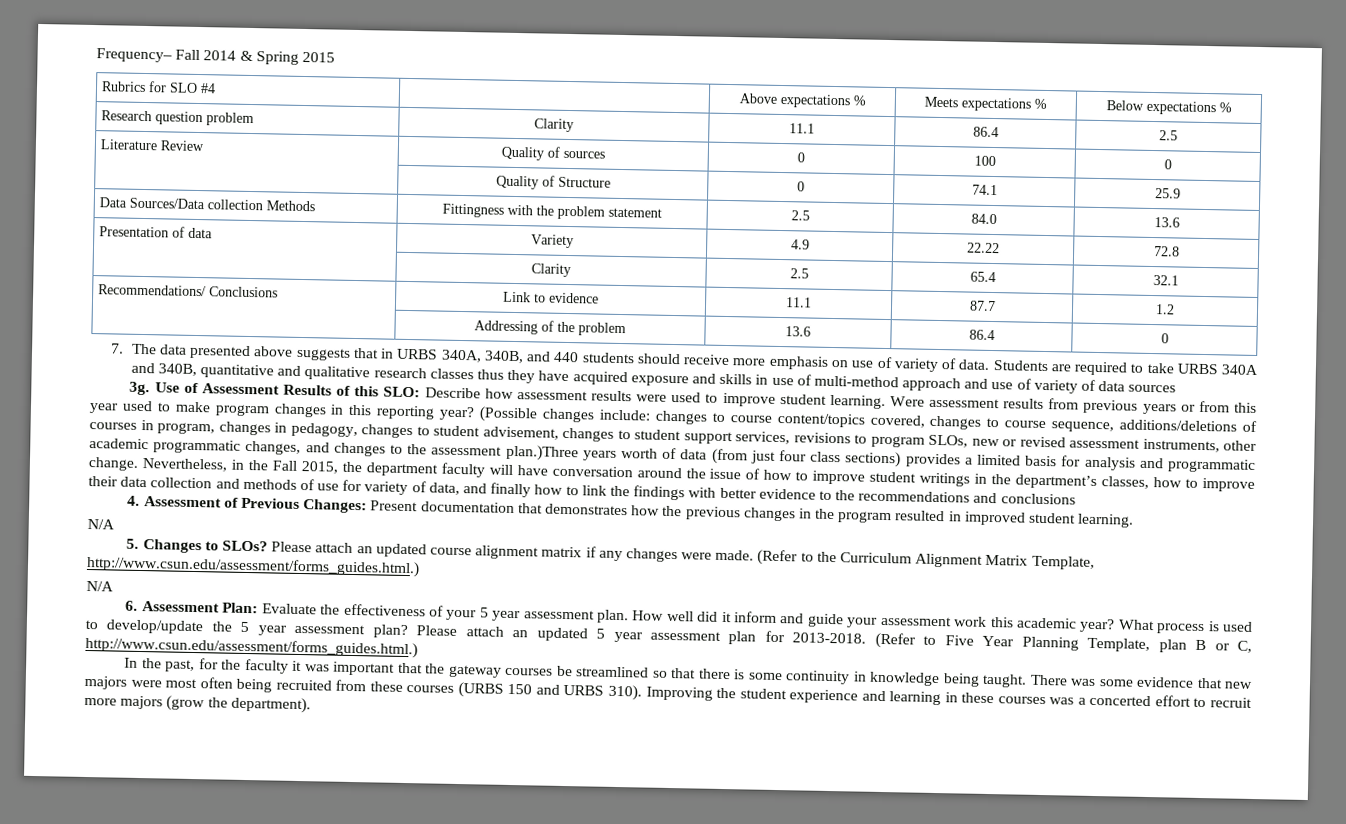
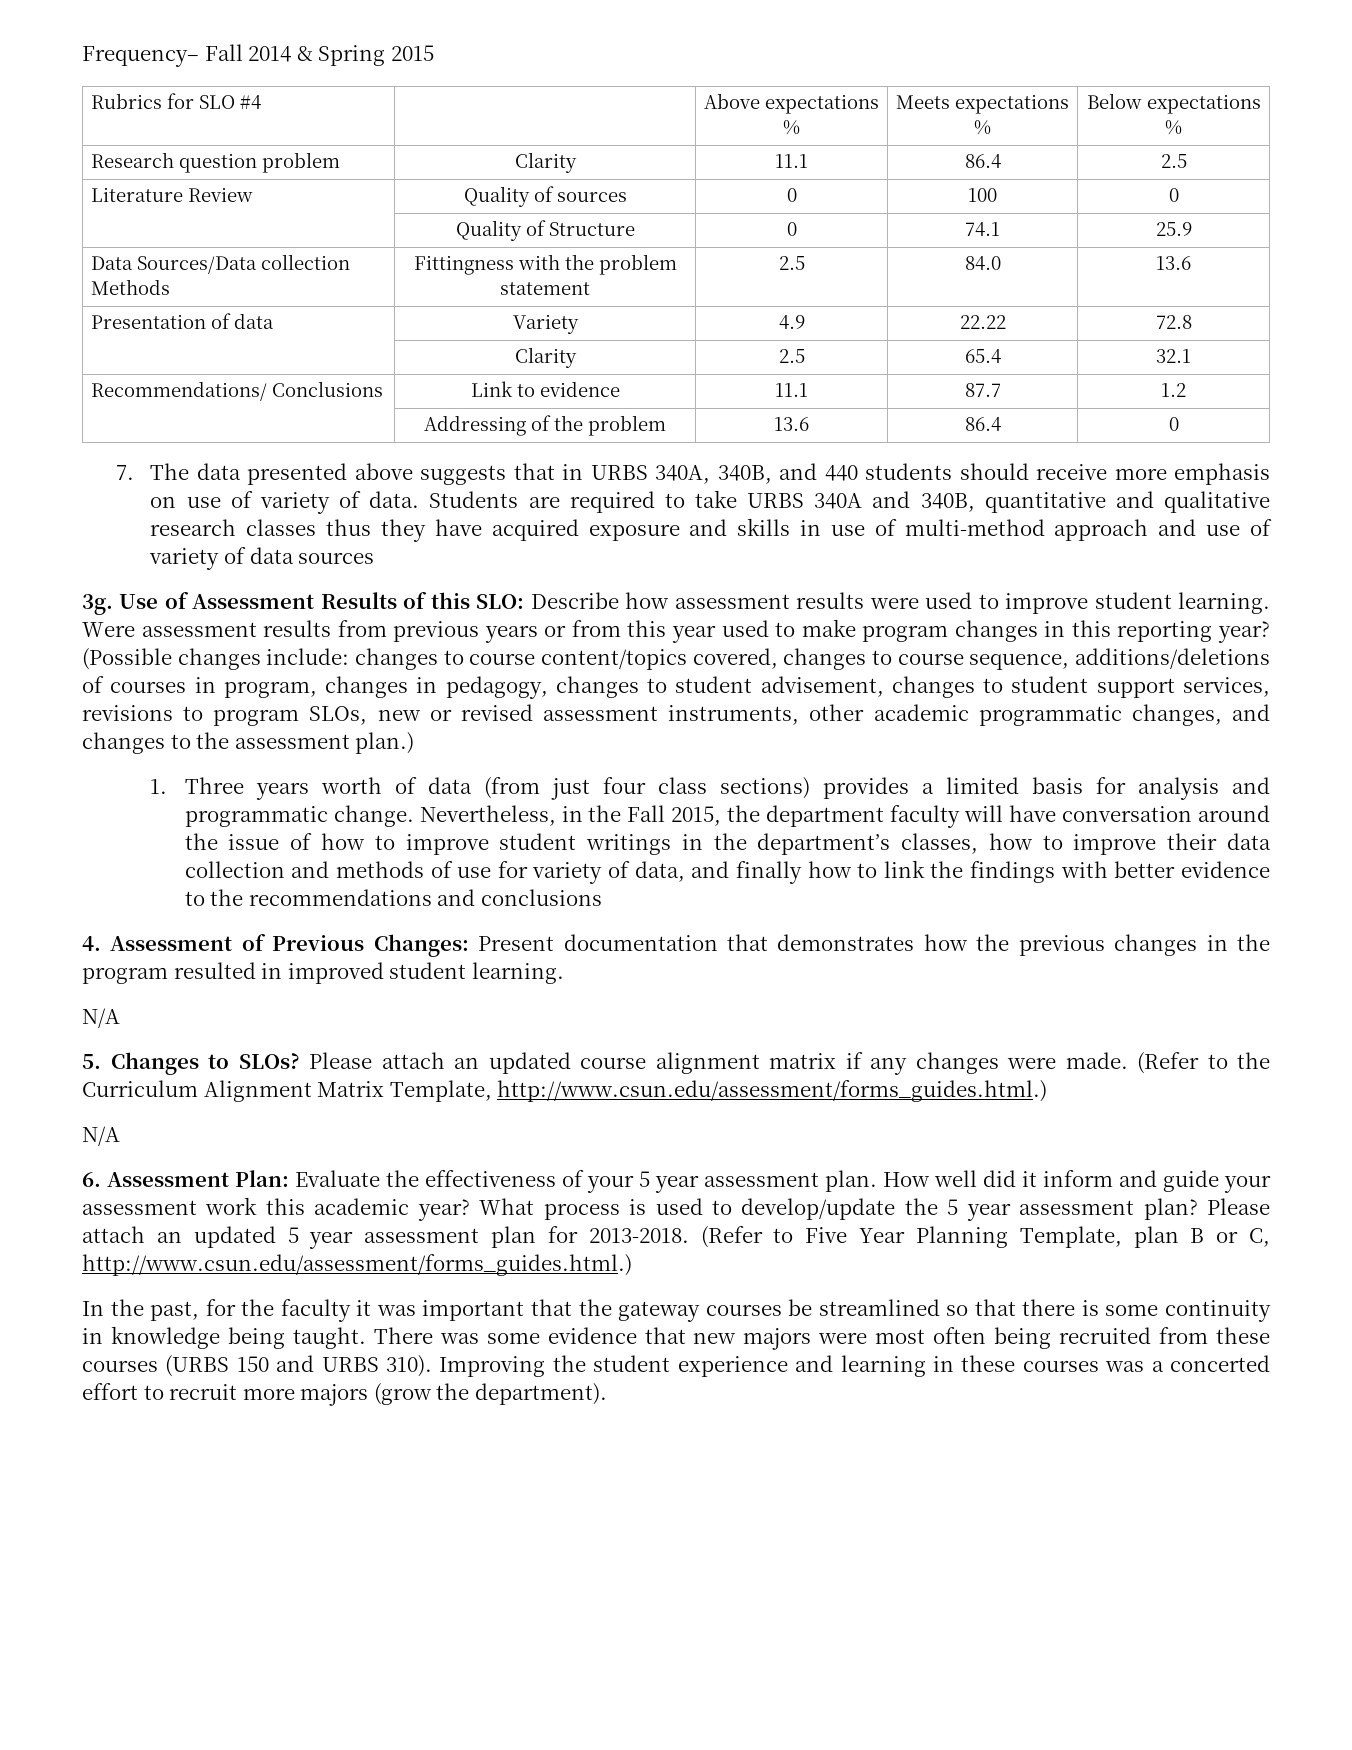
[505,444,579,462] plan.)Three -> [355,732,415,754] [150,777,244,794] plan.) // 1. Three

